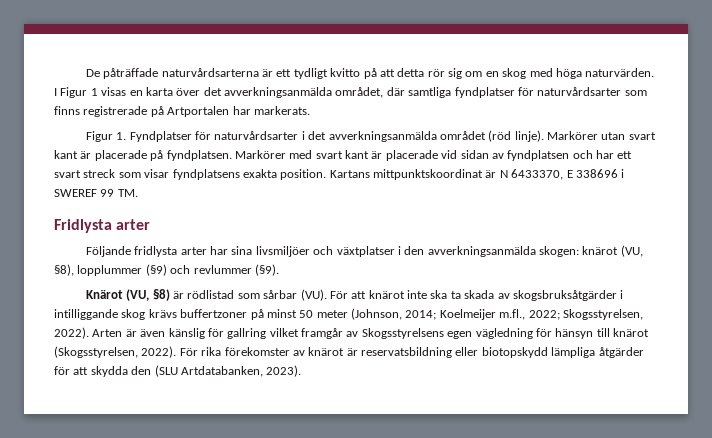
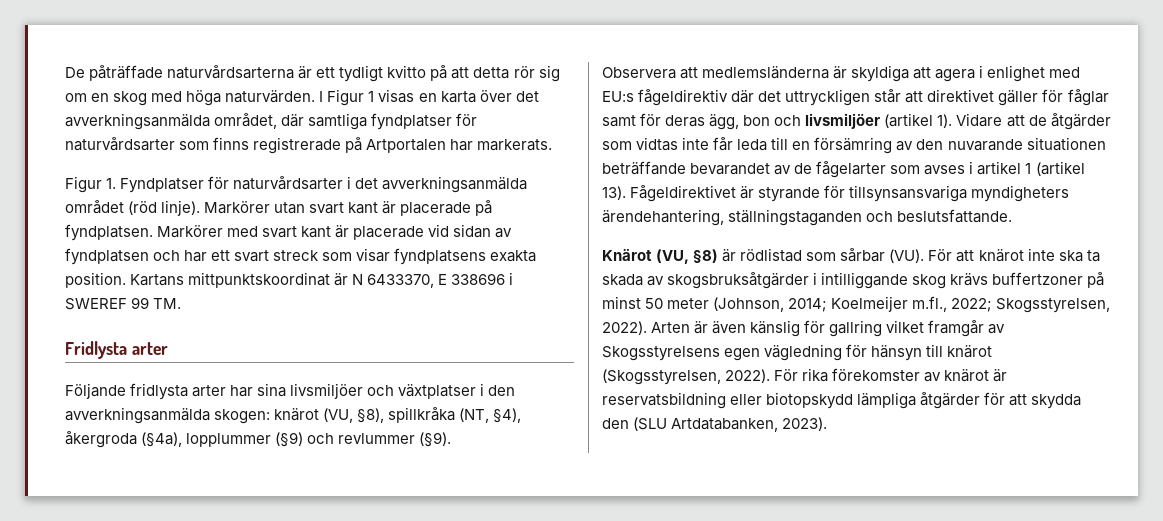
(74, 270) none -> [388,407,522,423] [65,431,183,448] spillkråka (NT, §4), åkergroda (§4a),
(279, 270) none -> [602,65,1081,82] [602,89,1109,106] [602,113,1111,130] [602,137,1106,154] [602,161,1085,178] [602,185,1070,202] [602,209,1013,226] // Observera att medlemsländerna är skyldiga att agera i enlighet med EU:s fågeldirektiv där det uttryckligen står att direktivet gäller för fåglar samt för deras ägg, bon och livsmiljöer (artikel 1). Vidare att de åtgärder som vidtas inte får leda till en försämring av den nuvarande situationen beträffande bevarandet av de fågelarter som avses i artikel 1 (artikel 13). Fågeldirektivet är styrande för tillsynsansvariga myndigheters ärendehantering, ställningstaganden och beslutsfattande.

